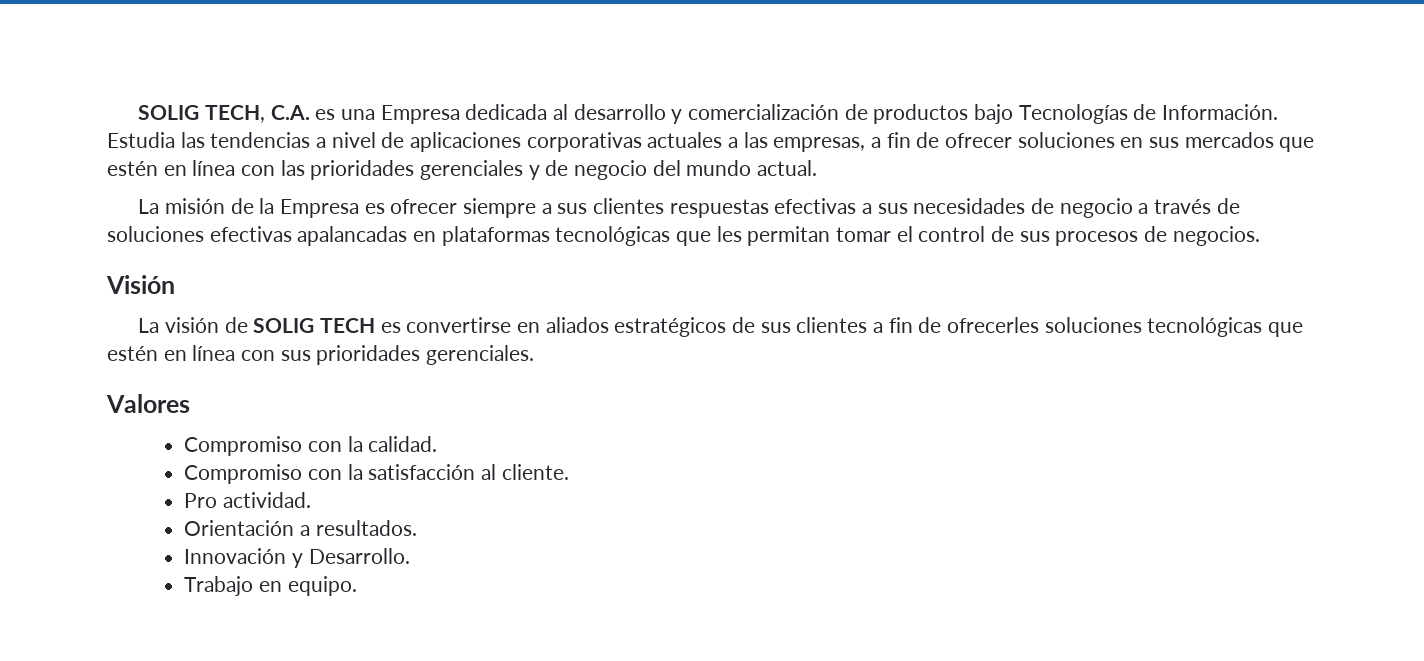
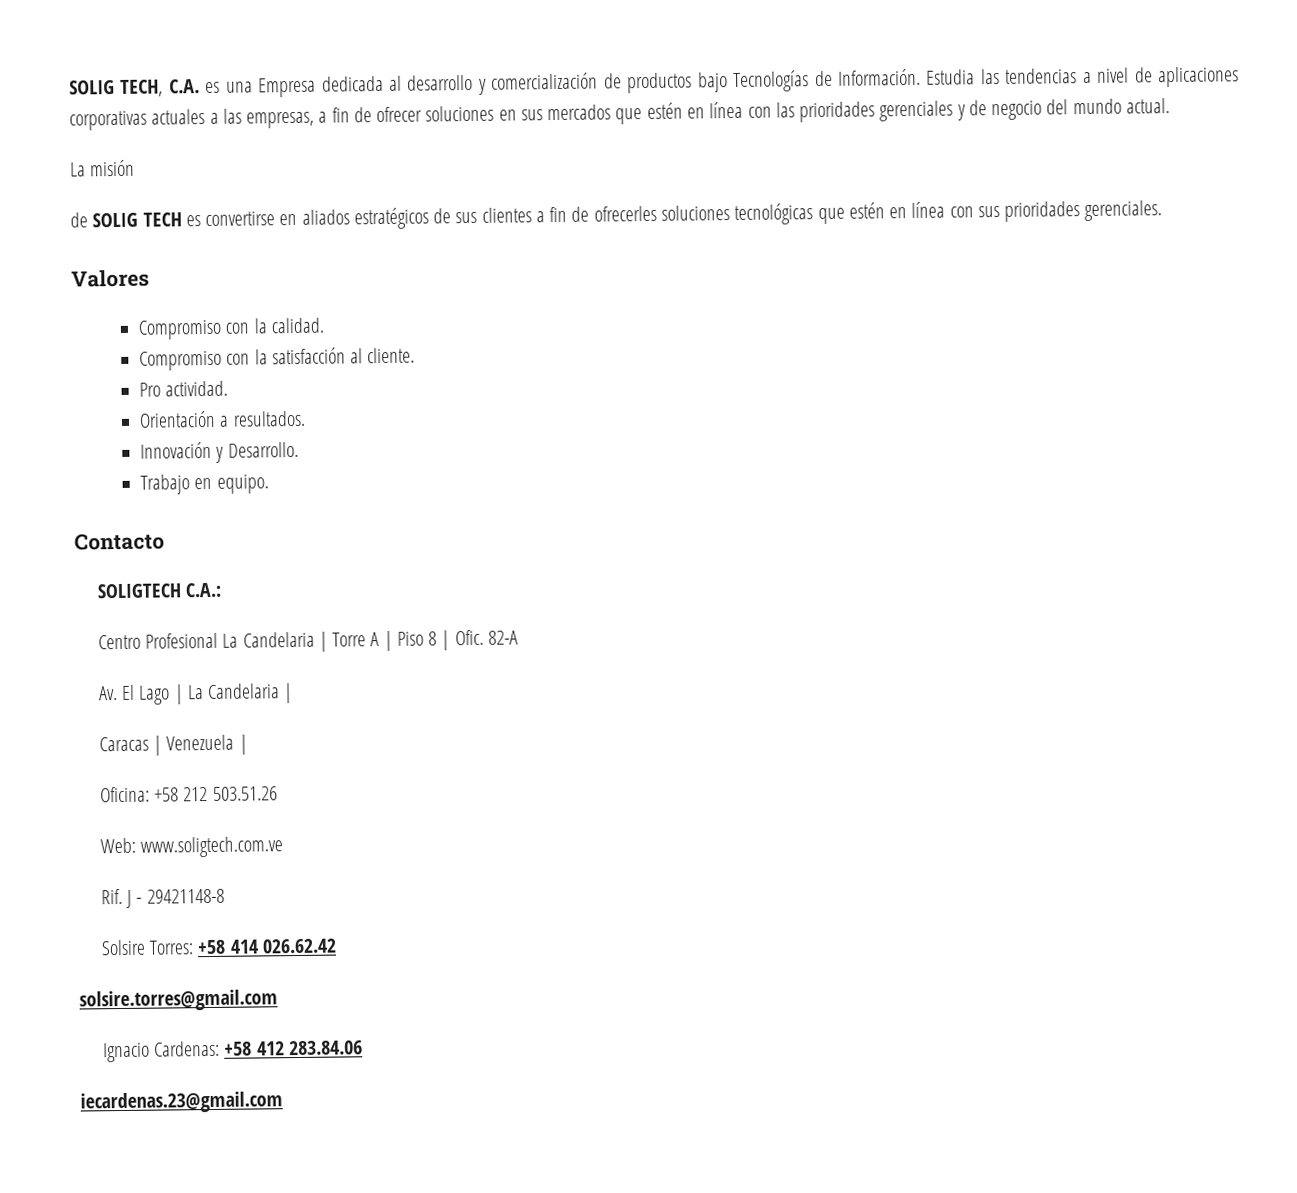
[230,198,1240,218] [107,226,1260,246] [106,275,175,294] [138,317,219,333] de la Empresa es ofrecer siempre a sus clientes respuestas efectivas a sus necesidades de negocio a través de soluciones efectivas apalancadas en plataformas tecnológicas que les permitan tomar el control de sus procesos de negocios. // Visión // La visión -> (136, 168) //
(357, 586) none -> [74,532,165,551] [96,582,222,599] [97,629,518,652] [97,683,294,705] [98,734,248,756] [99,786,278,803] [99,836,284,858] [100,888,225,908] [100,938,337,956] [79,989,278,1012] [102,1040,363,1063] [80,1091,283,1114] // Contacto // SOLIGTECH C.A.: // Centro Profesional La Candelaria | Torre A | Piso 8 | Ofic. 82-A // Av. El Lago | La Candelaria | // Caracas | Venezuela | // Oficina: +58 212 503.51.26 // Web: www.soligtech.com.ve // Rif. J - 29421148-8 // Solsire Torres: +58 414 026.62.42 // solsire.torres@gmail.com // Ignacio Cardenas: +58 412 283.84.06 // iecardenas.23@gmail.com

